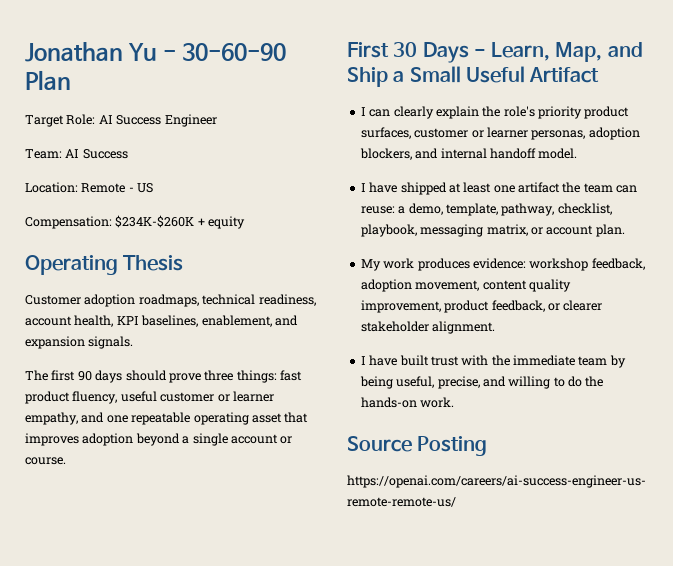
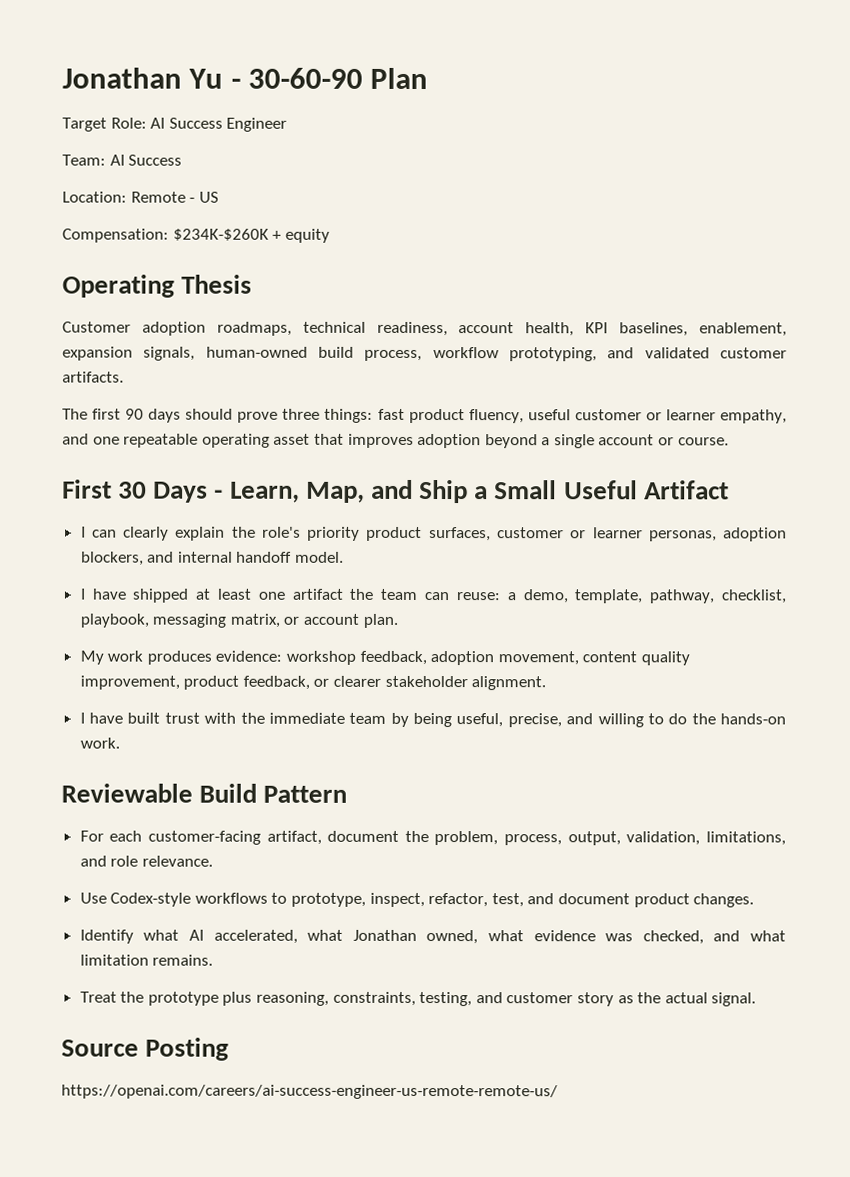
[274,315,298,326] [25,336,134,349] and expansion signals. -> [62,346,787,362] [62,371,124,383] expansion signals, human-owned build process, workflow prototyping, and validated customer artifacts.
(455, 402) none -> [61,783,348,803] [79,830,786,846] [79,855,213,867] [79,892,755,908] [79,929,787,945] [79,954,214,966] [79,991,757,1007] // Reviewable Build Pattern // For each customer-facing artifact, document the problem, process, output, validation, limitations, and role relevance. // Use Codex-style workflows to prototype, inspect, refactor, test, and document product changes. // Identify what AI accelerated, what Jonathan owned, what evidence was checked, and what limitation remains. // Treat the prototype plus reasoning, constraints, testing, and customer story as the actual signal.

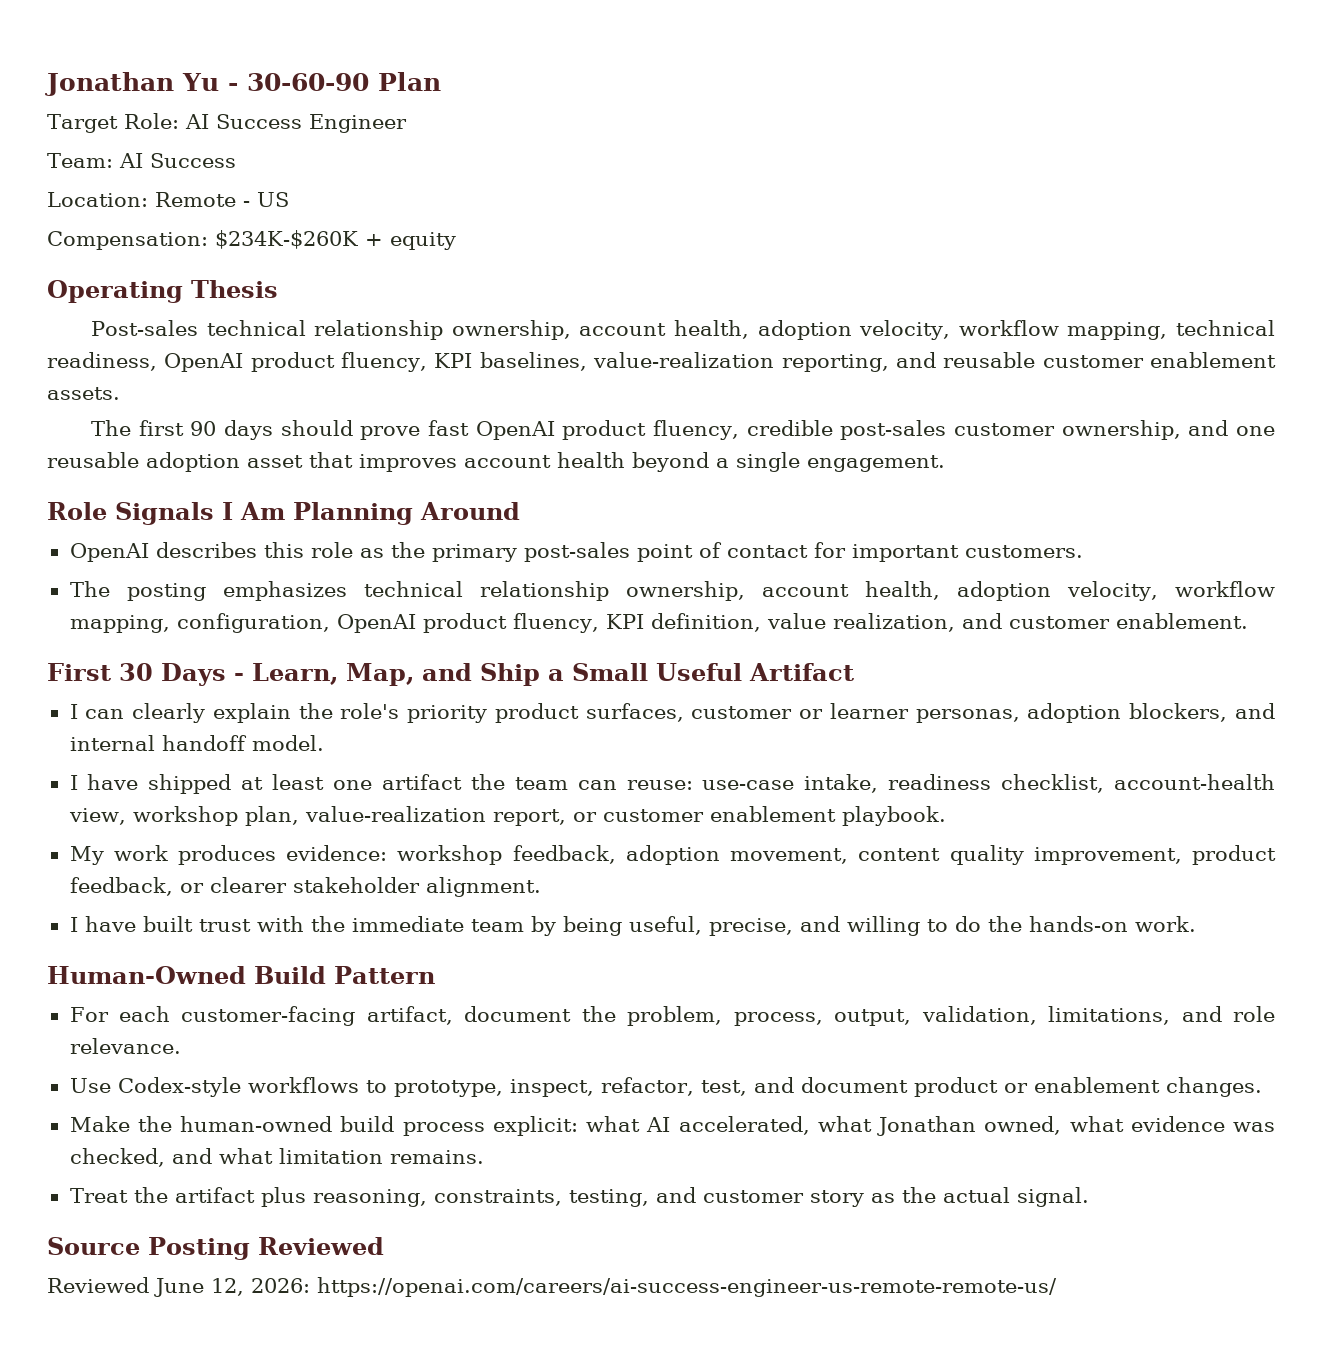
[62,321,787,337] [62,346,787,362] [62,371,124,383] Customer adoption roadmaps, technical readiness, account health, KPI baselines, enablement, expansion signals, human-owned build process, workflow prototyping, and validated customer artifacts. -> [91,320,1275,340] [47,352,1276,372] [47,387,120,400] Post-sales technical relationship ownership, account health, adoption velocity, workflow mapping, technical readiness, OpenAI product fluency, KPI baselines, value-realization reporting, and reusable customer enablement assets.
[282,408,788,424] [62,433,270,448] three things: fast product fluency, useful customer or learner empathy, and one repeatable operating -> [428,420,1275,440] [47,452,240,472] fast OpenAI product fluency, credible post-sales customer ownership, and one reusable adoption
[417,433,482,449] adoption -> [464,452,625,468] account health
[598,434,729,446] account or course. -> [807,455,945,472] [47,502,520,525] [69,542,1083,562] [69,581,1276,601] [69,613,1248,633] engagement. // Role Signals I Am Planning Around // OpenAI describes this role as the primary post-sales point of contact for important customers. // The posting emphasizes technical relationship ownership, account health, adoption velocity, workflow mapping, configuration, OpenAI product fluency, KPI definition, value realization, and customer enablement.
[506,589,787,604] [79,613,398,628] a demo, template, pathway, checklist, playbook, messaging matrix, or account plan. -> [702,774,1275,793] [68,806,946,826] use-case intake, readiness checklist, account-health view, workshop plan, value-realization report, or customer enablement playbook.
[61,783,193,803] Reviewable -> [47,966,246,984] Human-Owned
(690, 900) none -> [1003,1077,1160,1093] or enablement
[79,929,134,944] Identify -> [69,1116,578,1136] Make the human-owned build process explicit:
[147,991,219,1006] prototype -> [174,1187,255,1203] artifact
(230, 1049) // -> [257,1237,384,1255] [47,1277,310,1297] Reviewed // Reviewed June 12, 2026:

